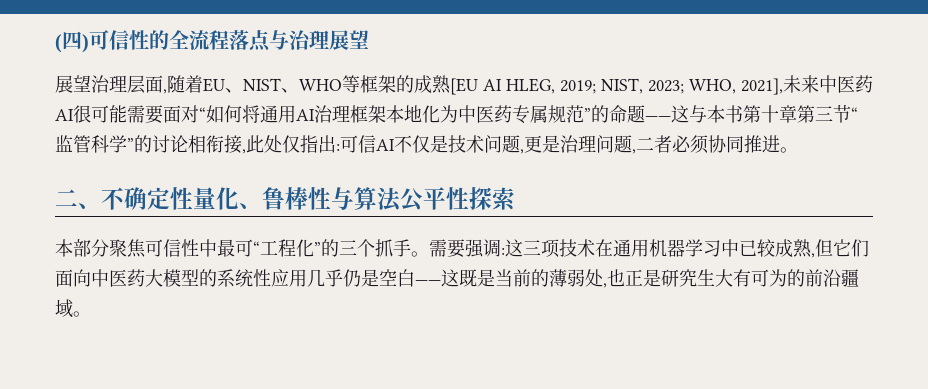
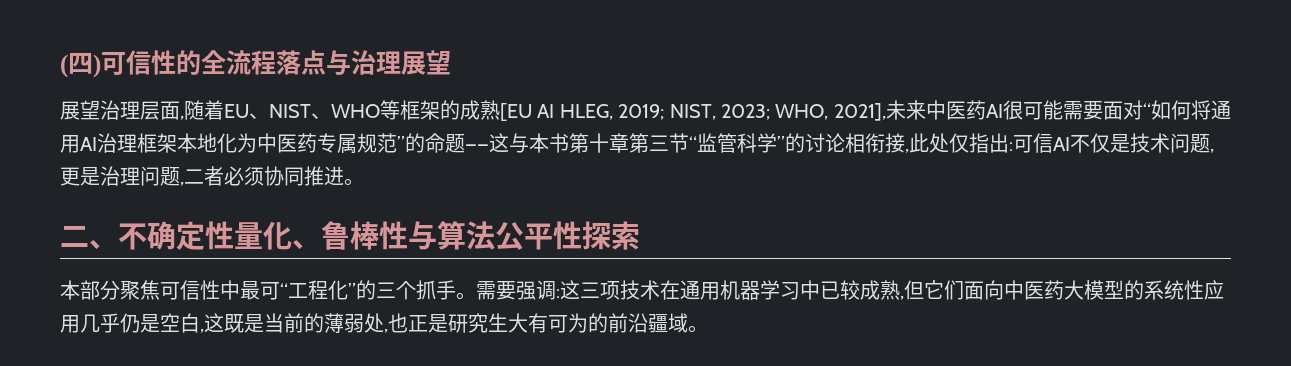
[415,280,441,285] —— -> [200,329,204,333] ,

